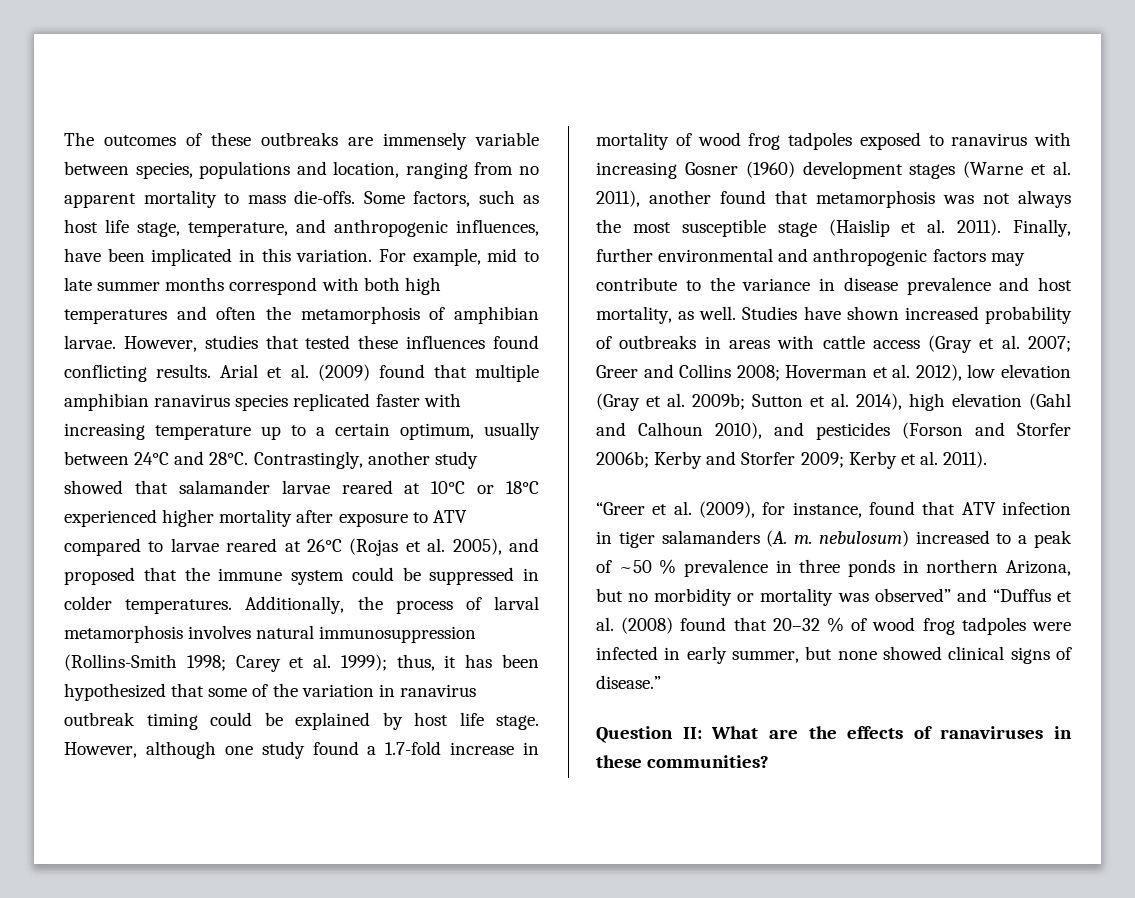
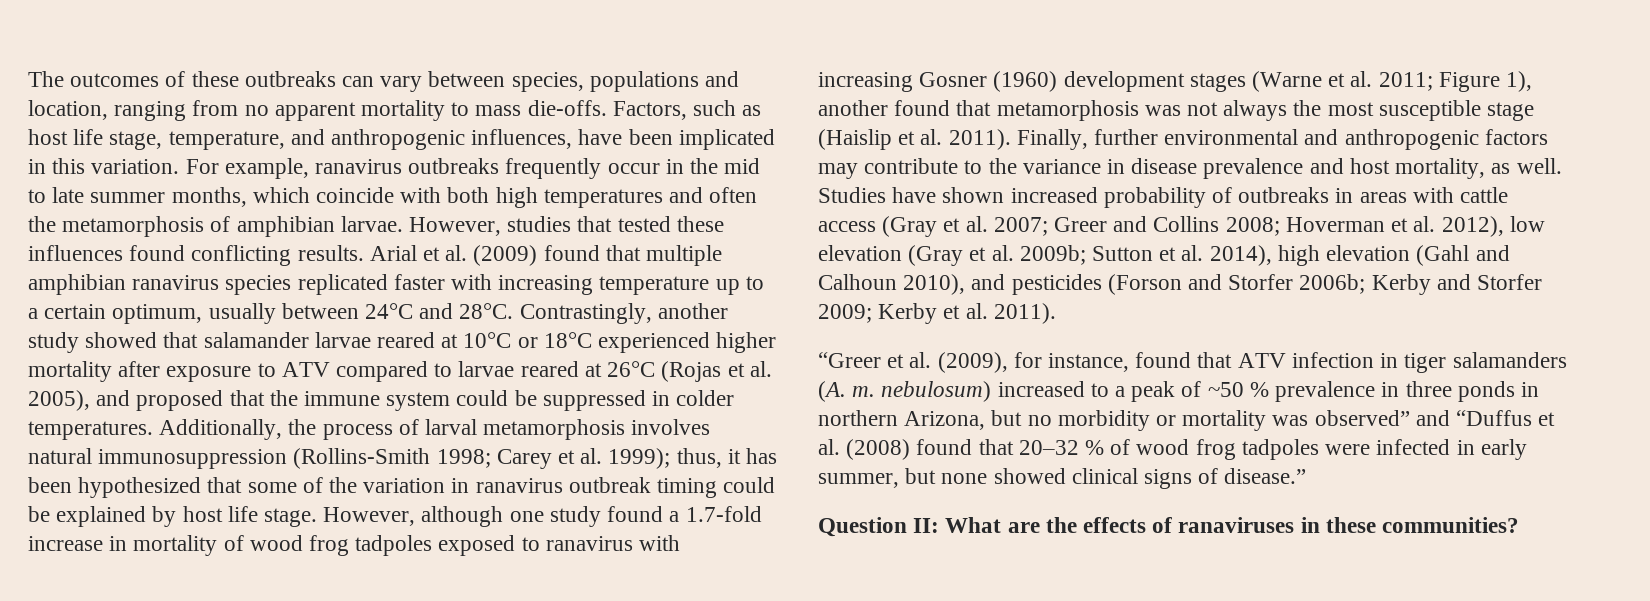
[348,132,539,150] are immensely variable -> [342,76,423,92] can vary
[363,191,470,207] Some factors, -> [612,101,687,120] Factors,
(481, 257) none -> [315,158,719,179] ranavirus outbreaks frequently occur in the
[165,277,318,295] months correspond -> [171,187,395,207] months, which coincide
[596,190,640,207] 2011), -> [1378,71,1533,92] 2011; Figure 1),

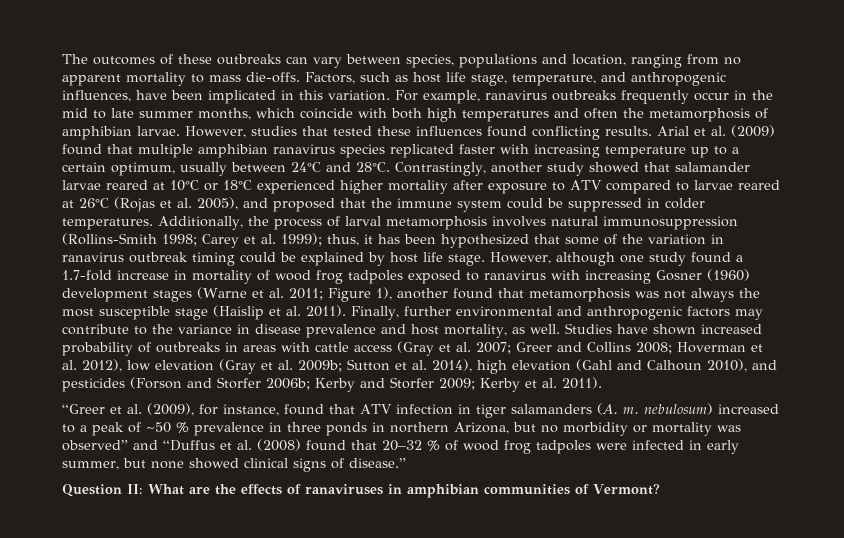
[1325,517,1520,533] these communities? -> [407,484,660,498] amphibian communities of Vermont?

